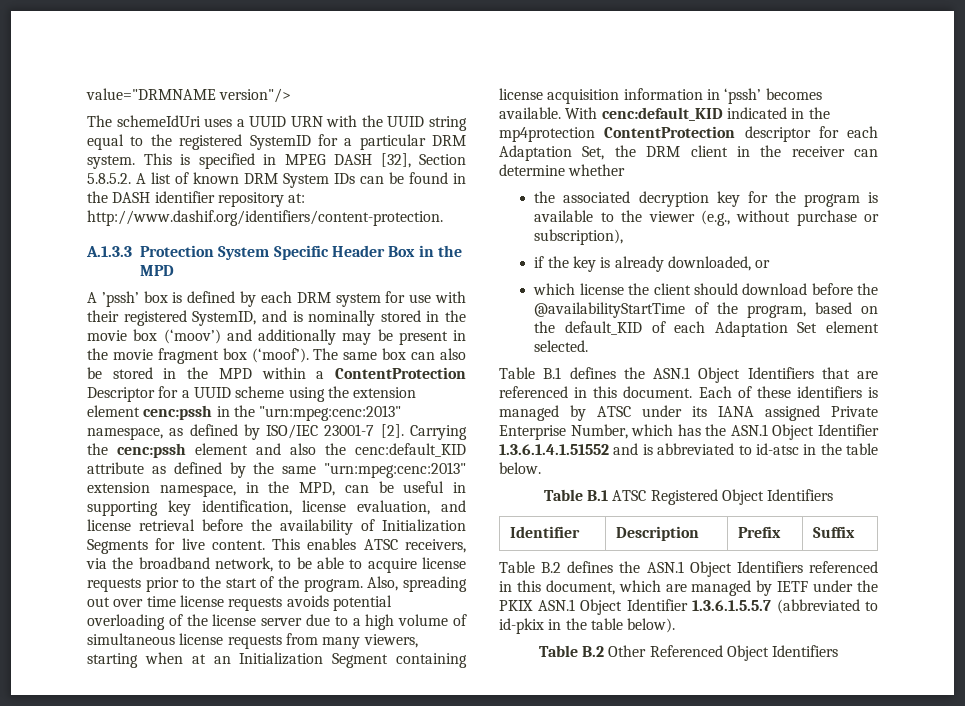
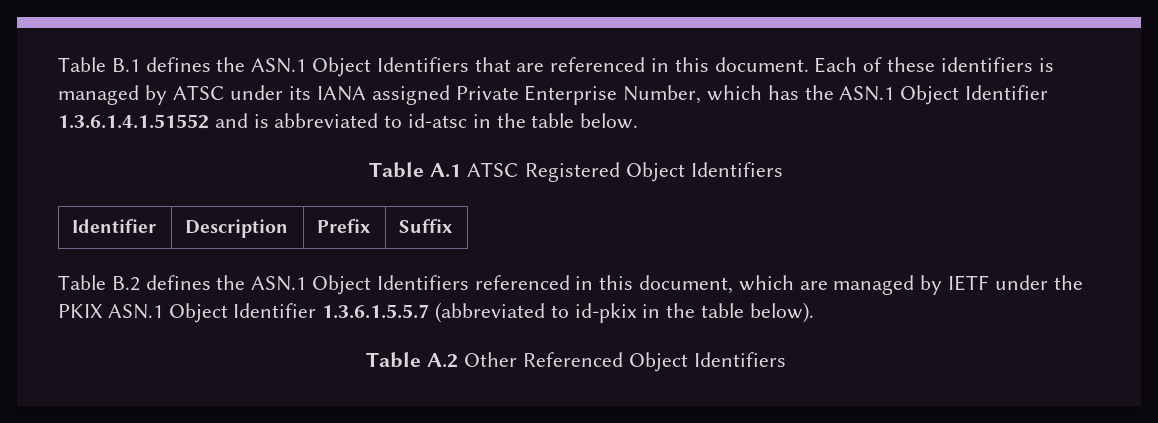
[86,88,292,103] [87,115,467,131] [87,134,466,150] [87,153,466,169] [87,172,466,188] [87,191,306,207] [87,210,443,226] [86,245,462,260] [140,265,174,276] [87,291,466,307] [87,310,466,326] [87,329,466,345] [87,348,467,364] [87,367,466,379] [87,386,417,402] [87,405,402,421] [87,424,467,440] [87,443,466,458] [87,462,466,478] [87,481,466,497] [87,500,467,516] [87,519,466,535] [87,538,466,554] [86,557,466,573] [87,576,467,592] [87,595,392,611] [87,614,468,630] [87,633,418,649] [87,652,468,668] [499,88,822,104] [499,107,830,121] [499,126,878,142] [499,145,878,161] [499,164,626,176] [534,191,878,207] [534,210,879,226] [534,229,624,245] [534,256,771,272] [533,283,878,295] [534,302,878,318] [534,321,880,337] [534,340,589,352] value="DRMNAME version"/> // The schemeIdUri uses a UUID URN with the UUID string equal to the registered SystemID for a particular DRM system. This is specified in MPEG DASH [32], Section 5.8.5.2. A list of known DRM System IDs can be found in the DASH identifier repository at: http://www.dashif.org/identifiers/content-protection. // A.1.3.3 Protection System Specific Header Box in the MPD // A ’pssh’ box is defined by each DRM system for use with their registered SystemID, and is nominally stored in the movie box (‘moov’) and additionally may be present in the movie fragment box (‘moof’). The same box can also be stored in the MPD within a ContentProtection Descriptor for a UUID scheme using the extension element cenc:pssh in the "urn:mpeg:cenc:2013" namespace, as defined by ISO/IEC 23001-7 [2]. Carrying the cenc:pssh element and also the cenc:default_KID attribute as defined by the same "urn:mpeg:cenc:2013" extension namespace, in the MPD, can be useful in supporting key identification, license evaluation, and license retrieval before the availability of Initialization Segments for live content. This enables ATSC receivers, via the broadband network, to be able to acquire license requests prior to the start of the program. Also, spreading out over time license requests avoids potential overloading of the license server due to a high volume of simultaneous license requests from many viewers, starting when at an Initialization Segment containing license acquisition information in ‘pssh’ becomes available. With cenc:default_KID indicated in the mp4protection ContentProtection descriptor for each Adaptation Set, the DRM client in the receiver can determine whether // the associated decryption key for the program is available to the viewer (e.g., without purchase or subscription), // if the key is already downloaded, or // which license the client should download before the @availabilityStartTime of the program, based on the default_KID of each Adaptation Set element selected. // -> (58, 64) none
[587,490,609,501] B.1 -> [430,163,462,178] A.1
[582,646,605,657] B.2 -> [427,353,459,368] A.2

